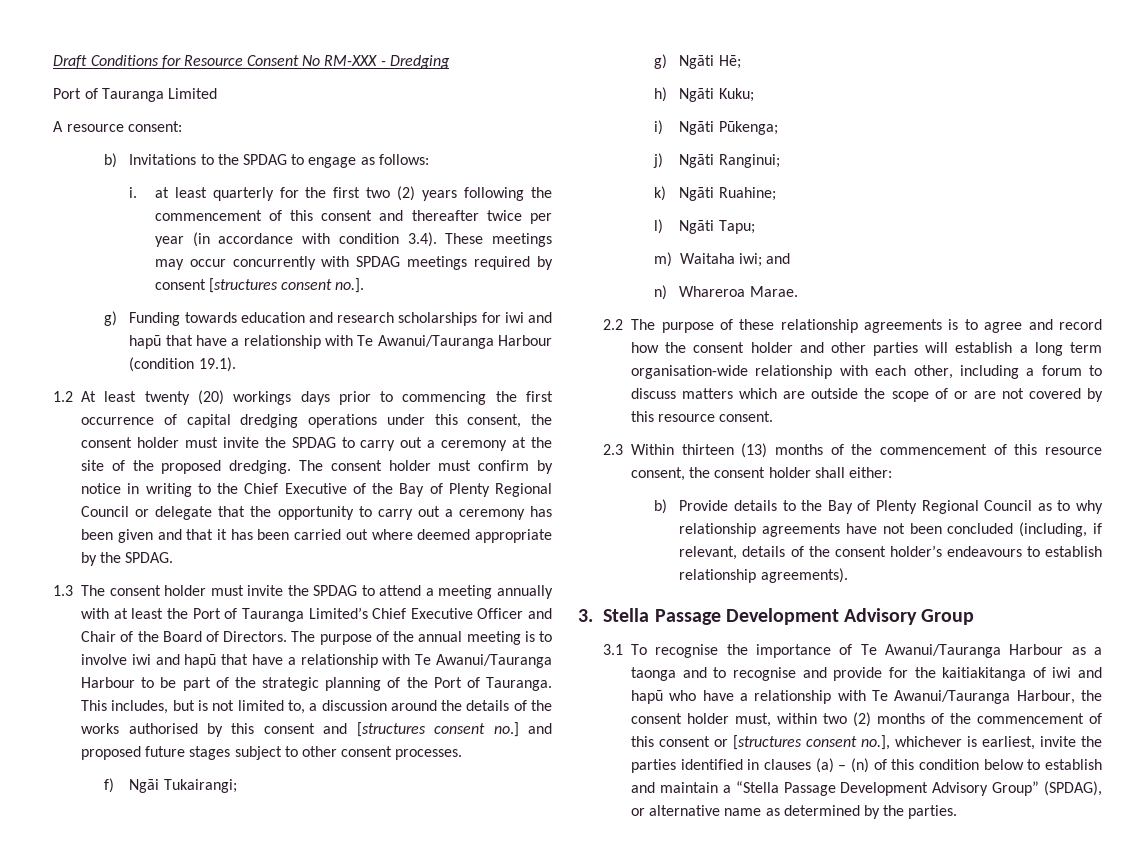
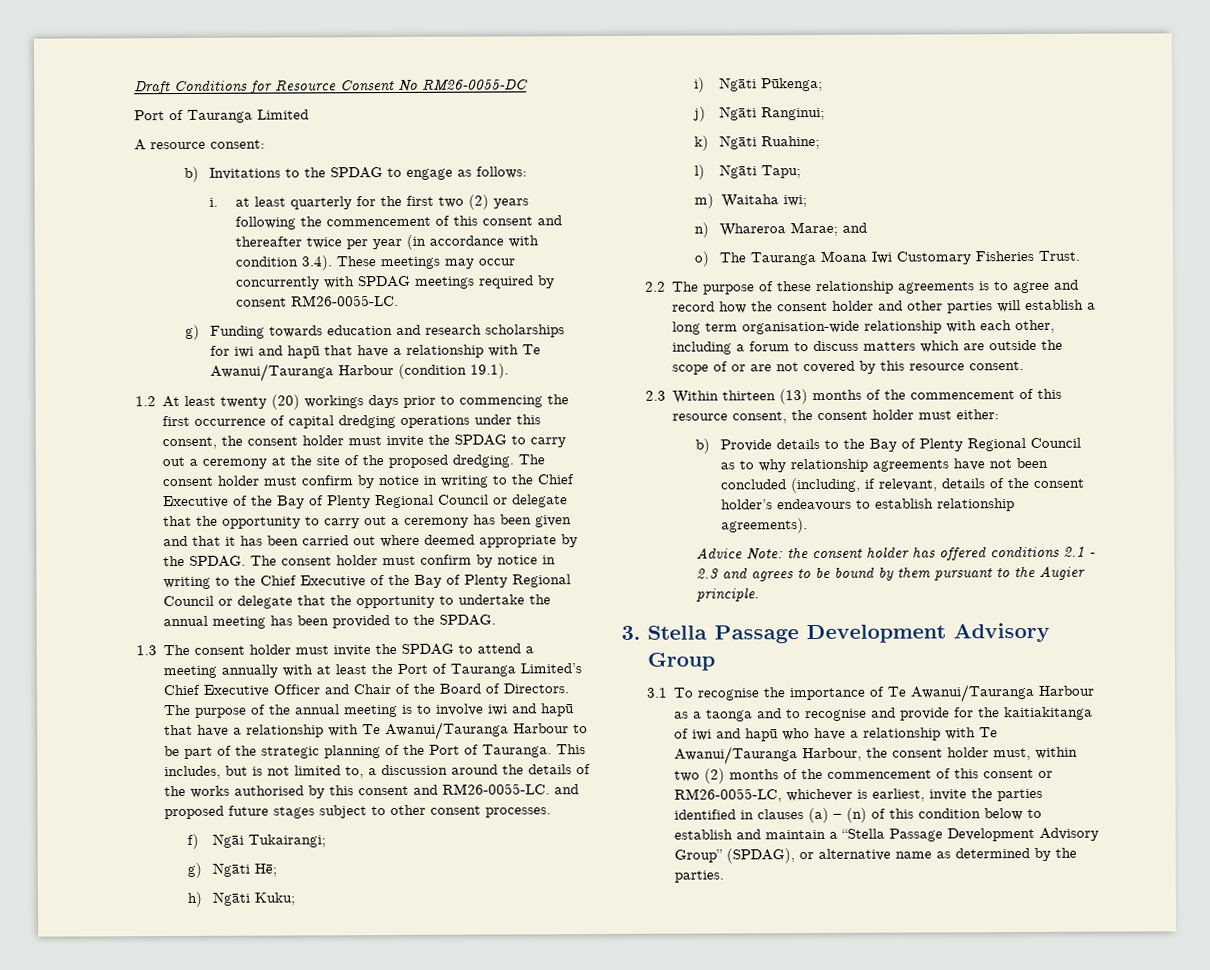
[324,55,450,69] RM-XXX - Dredging -> [422,79,530,91] RM26-0055-DC
[208,278,365,293] [structures consent no.]. -> [290,294,399,307] RM26-0055-LC.
(174, 557) none -> [250,554,557,568] [163,574,572,590] [163,594,552,609] [163,614,497,629] The consent holder must confirm by notice in writing to the Chief Executive of the Bay of Plenty Regional Council or delegate that the opportunity to undertake the annual meeting has been provided to the SPDAG.
[356,722,519,737] [structures consent no.] -> [442,783,551,795] RM26-0055-LC.
[766,253,791,264] [654,285,798,300] and // n) Whareroa Marae. -> [694,221,868,238] [694,250,1081,267] // n) Whareroa Marae; and // o) The Tauranga Moana Iwi Customary Fisheries Trust.
[814,467,845,478] shall -> [918,410,953,420] must
(848, 575) none -> [696,545,1097,561] [696,565,1087,582] [696,587,760,602] // Advice Note: the consent holder has offered conditions 2.1 - 2.3 and agrees to be bound by them pursuant to the Augier principle.
[733,735,891,750] [structures consent no.], -> [674,788,783,803] RM26-0055-LC,

